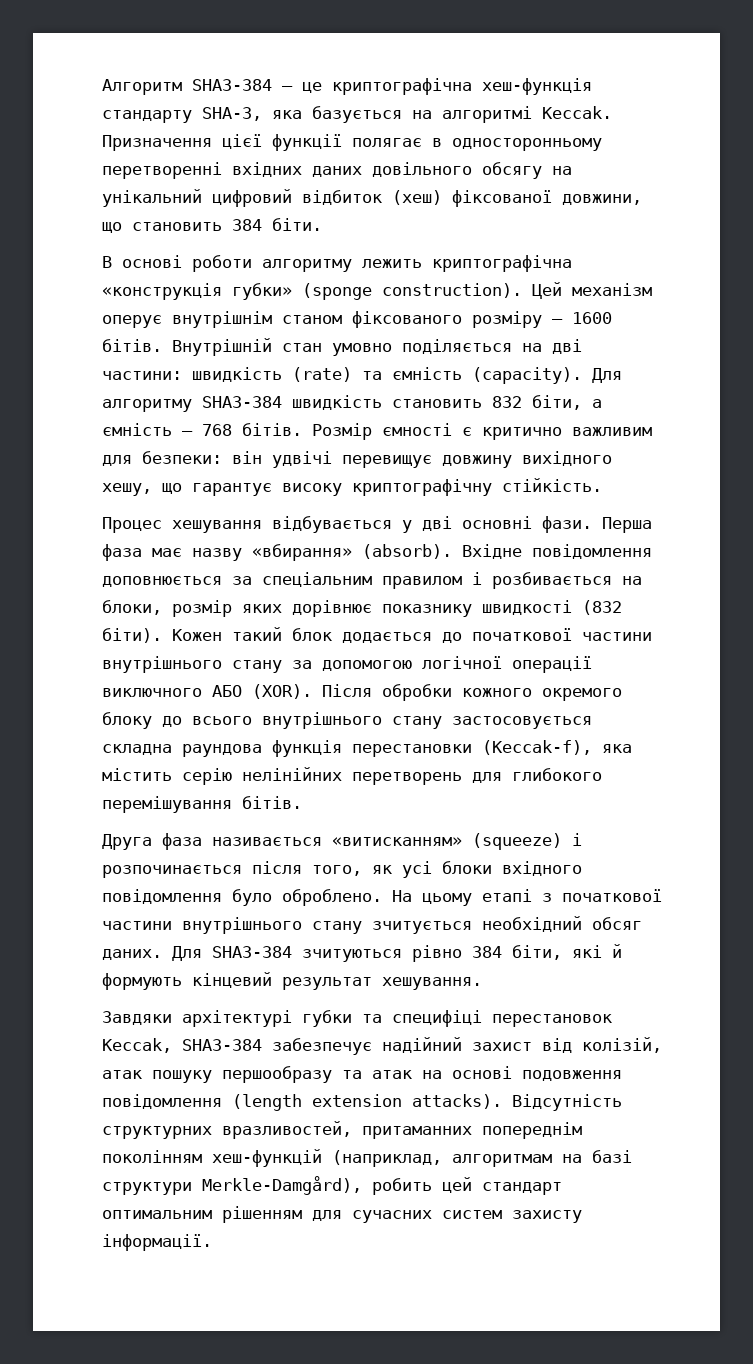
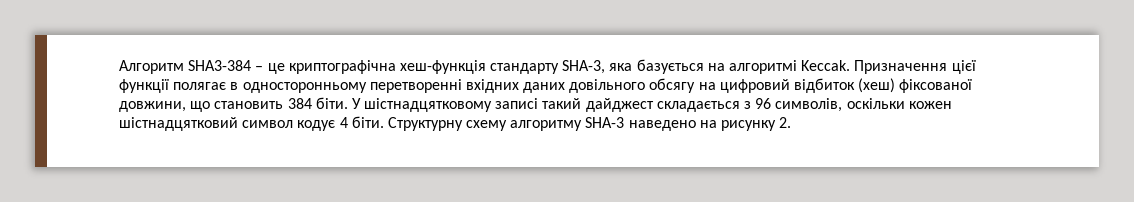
[282,86,293,91] — -> [255,66,264,71] –
[102,189,202,207] унікальний -> (716, 86) none
[102,255,572,272] [102,282,652,300] [102,311,612,328] [102,338,582,356] [102,367,622,384] [102,395,602,412] [102,423,652,440] [102,451,612,468] [102,478,602,496] [102,516,652,533] [102,544,652,561] [102,572,642,589] [102,600,622,617] [102,627,652,643] [102,656,592,673] [102,684,622,701] [102,712,592,729] [102,740,632,757] [102,767,602,785] [102,796,302,813] [102,833,582,850] [102,861,582,878] [102,889,662,906] [102,916,642,934] [102,944,622,962] [102,972,482,990] [102,1010,612,1027] [102,1037,662,1055] [102,1066,622,1083] [102,1094,622,1111] [102,1121,582,1139] [102,1149,632,1167] [102,1176,562,1195] [102,1206,582,1223] [102,1234,212,1251] // В основі роботи алгоритму лежить криптографічна «конструкція губки» (sponge construction). Цей механізм оперує внутрішнім станом фіксованого розміру — 1600 бітів. Внутрішній стан умовно поділяється на дві частини: швидкість (rate) та ємність (capacity). Для алгоритму SHA3-384 швидкість становить 832 біти, а ємність — 768 бітів. Розмір ємності є критично важливим для безпеки: він удвічі перевищує довжину вихідного хешу, що гарантує високу криптографічну стійкість. // Процес хешування відбувається у дві основні фази. Перша фаза має назву «вбирання» (absorb). Вхідне повідомлення доповнюється за спеціальним правилом і розбивається на блоки, розмір яких дорівнює показнику швидкості (832 біти). Кожен такий блок додається до початкової частини внутрішнього стану за допомогою логічної операції виключного АБО (XOR). Після обробки кожного окремого блоку до всього внутрішнього стану застосовується складна раундова функція перестановки (Keccak-f), яка містить серію нелінійних перетворень для глибокого перемішування бітів. // Друга фаза називається «витисканням» (squeeze) і розпочинається після того, як усі блоки вхідного повідомлення було оброблено. На цьому етапі з початкової частини внутрішнього стану зчитується необхідний обсяг даних. Для SHA3-384 зчитуються рівно 384 біти, які й формують кінцевий результат хешування. // Завдяки архітектурі губки та специфіці перестановок Keccak, SHA3-384 забезпечує надійний захист від колізій, атак пошуку першообразу та атак на основі подовження повідомлення (length extension attacks). Відсутність структурних вразливостей, притаманних попереднім поколінням хеш-функцій (наприклад, алгоритмам на базі структури Merkle-Damgård), робить цей стандарт оптимальним рішенням для сучасних систем захисту інформації. -> [351,98,952,112] [119,116,792,131] У шістнадцятковому записі такий дайджест складається з 96 символів, оскільки кожен шістнадцятковий символ кодує 4 біти. Структурну схему алгоритму SHA-3 наведено на рисунку 2.

